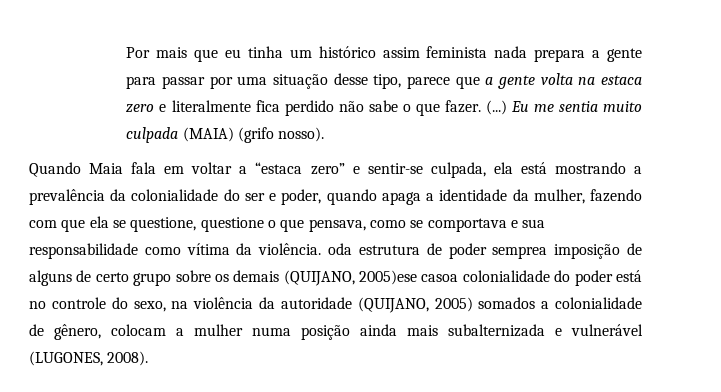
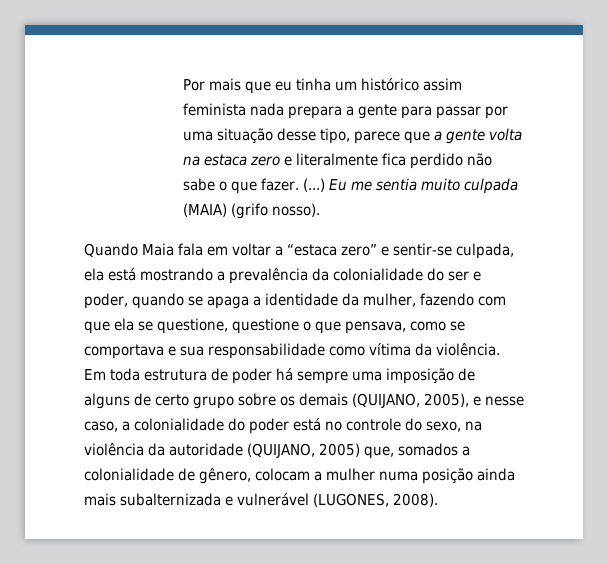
(377, 197) none -> [188,296,203,306] se
[328,243,353,255] oda -> [84,368,140,381] Em toda
[492,246,548,259] semprea -> [276,368,382,384] há sempre uma
[359,270,459,285] 2005)ese casoa -> [424,393,524,407] [84,421,130,432] 2005), e nesse caso, a
(473, 304) none -> [364,446,394,459] que,

